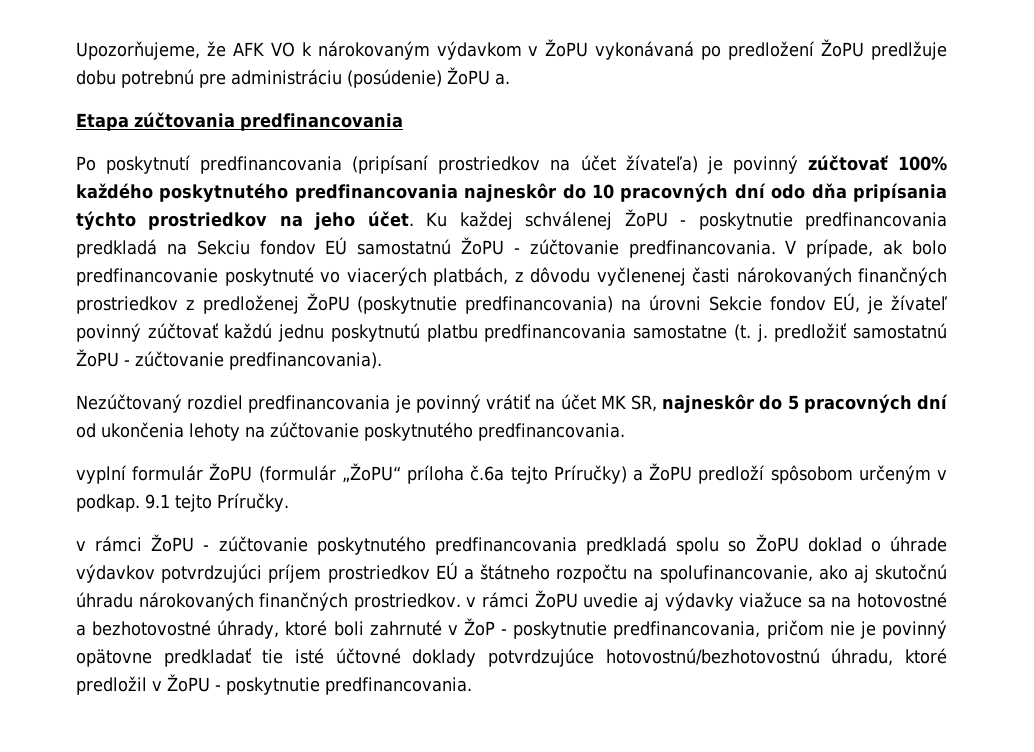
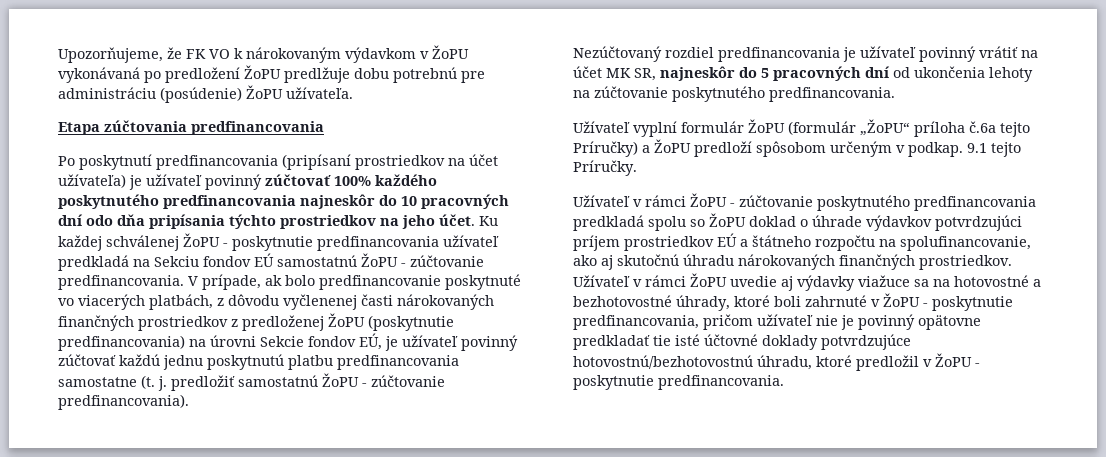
[232,42,264,56] AFK -> [186,49,206,59] FK
[495,73,510,85] a. -> [286,87,353,99] užívateľa.
[625,155,723,174] žívateľa) je -> [58,174,202,190] užívateľa) je užívateľ
(947, 221) none -> [443,235,499,247] užívateľ
[891,295,949,311] žívateľ -> [402,335,458,347] užívateľ
(411, 404) none -> [860,46,916,58] užívateľ
(625, 432) none -> [573,121,630,133] Užívateľ
(289, 502) none -> [573,195,630,207] Užívateľ
(461, 602) none -> [573,275,630,287] Užívateľ
[464,618,496,636] ŽoP -> [883,293,920,307] ŽoPU
(824, 629) none -> [757,314,813,326] užívateľ

